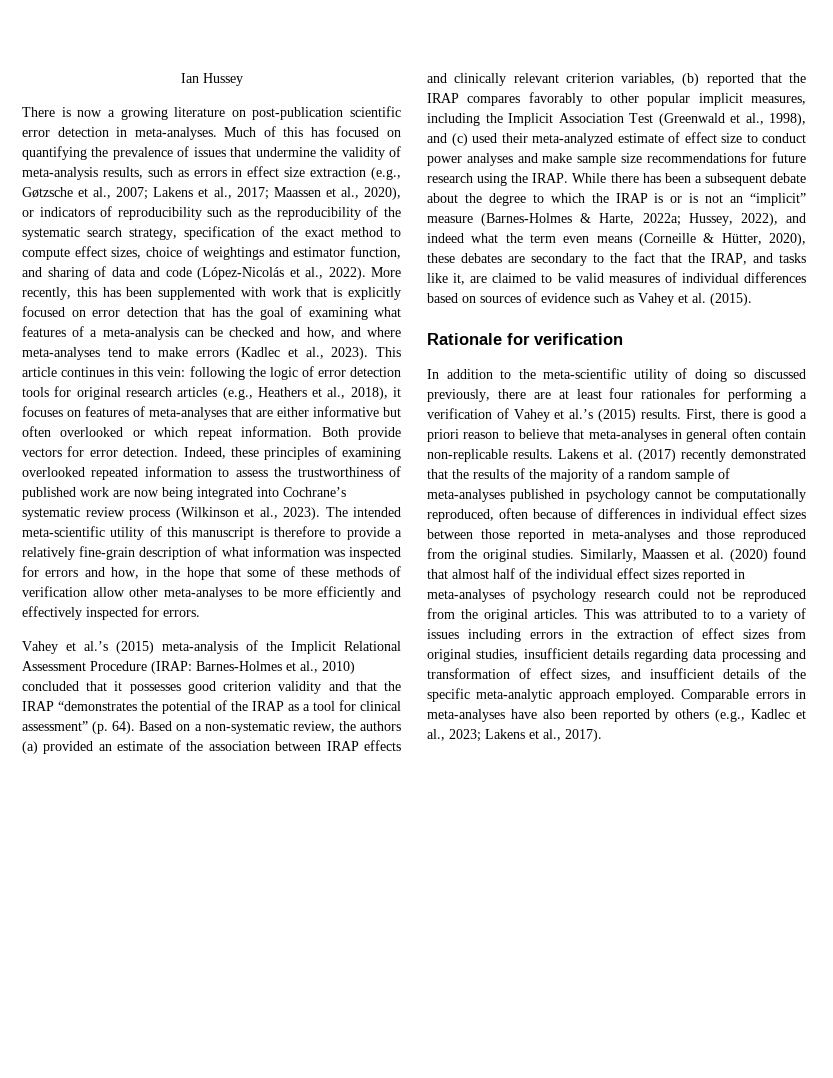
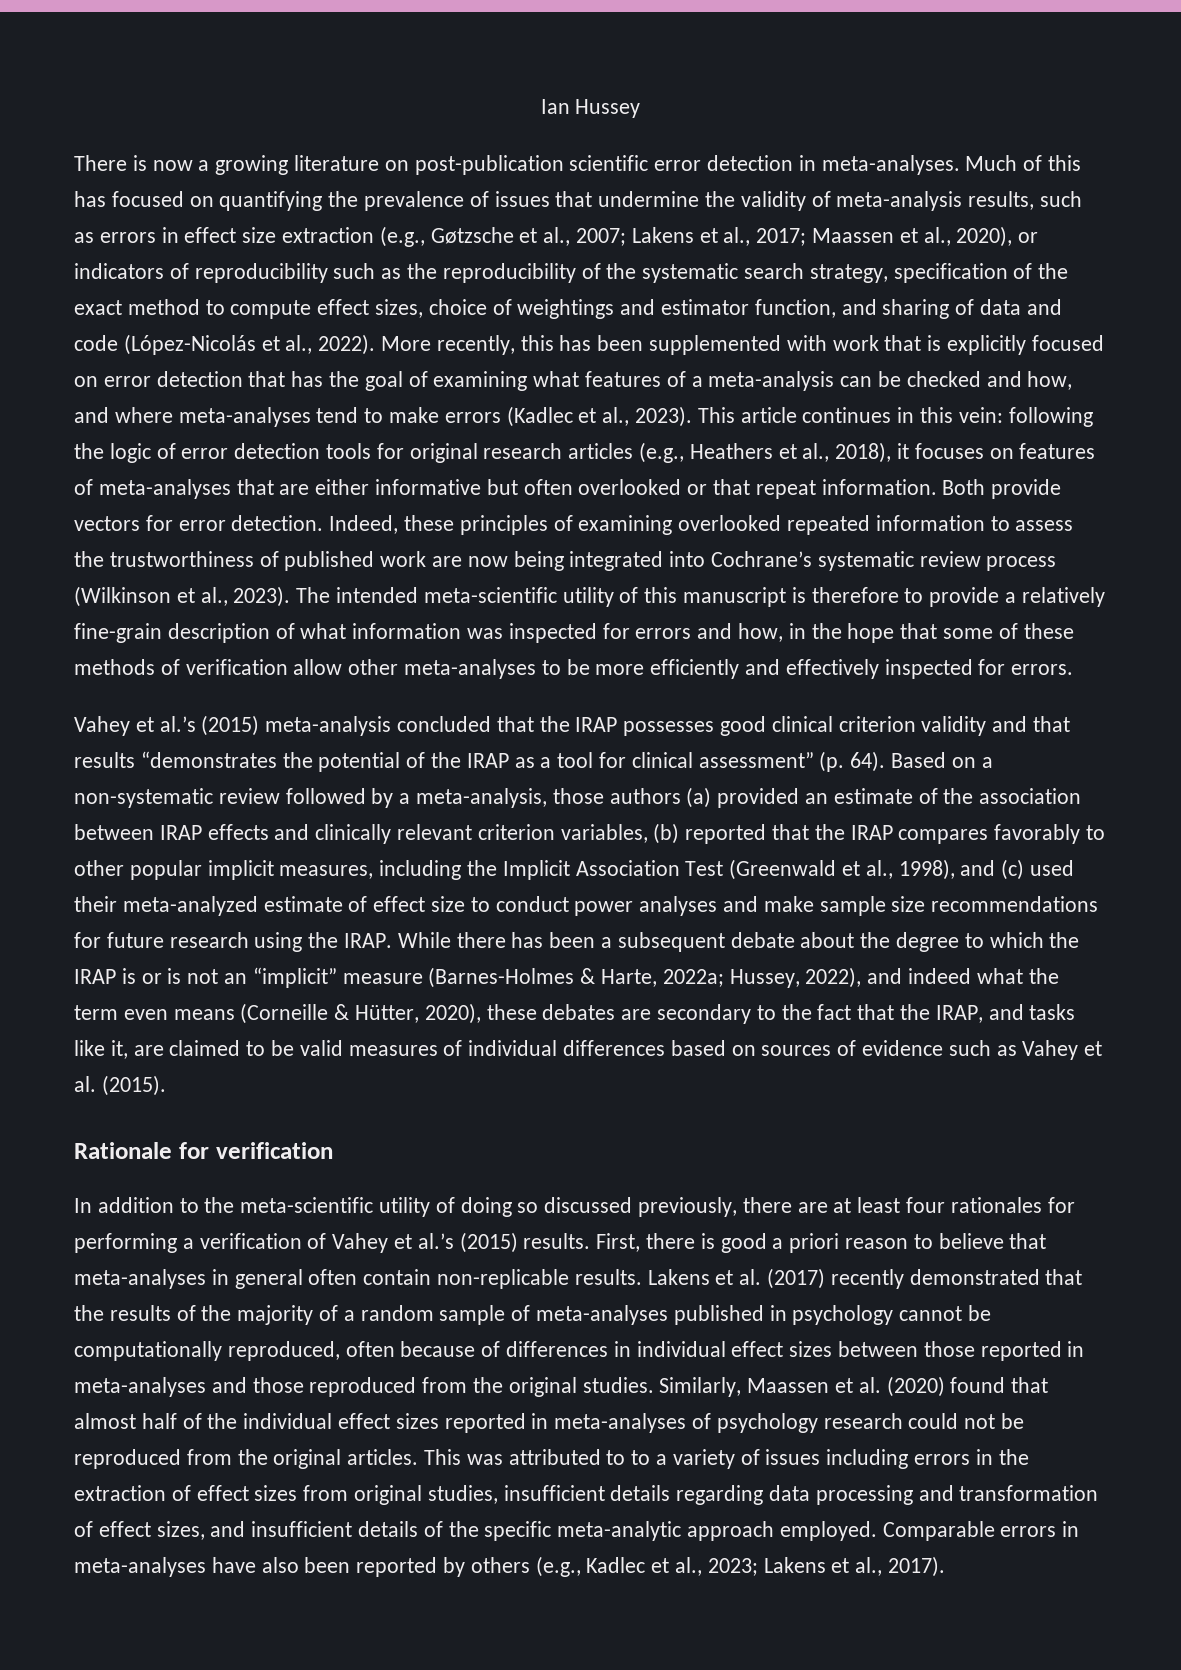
[154,427,189,437] which -> [713,479,751,495] that
[246,640,401,654] [22,661,355,674] [22,681,123,691] of the Implicit Relational Assessment Procedure (IRAP: Barnes-Holmes et al., 2010) concluded that it -> [397,716,618,732] concluded that the IRAP
(216, 687) none -> [771,716,833,732] clinical
[384,681,402,691] [22,701,54,711] the IRAP -> [74,752,135,768] results
[292,721,356,733] review, the -> [218,788,604,808] review followed by a meta-analysis, those

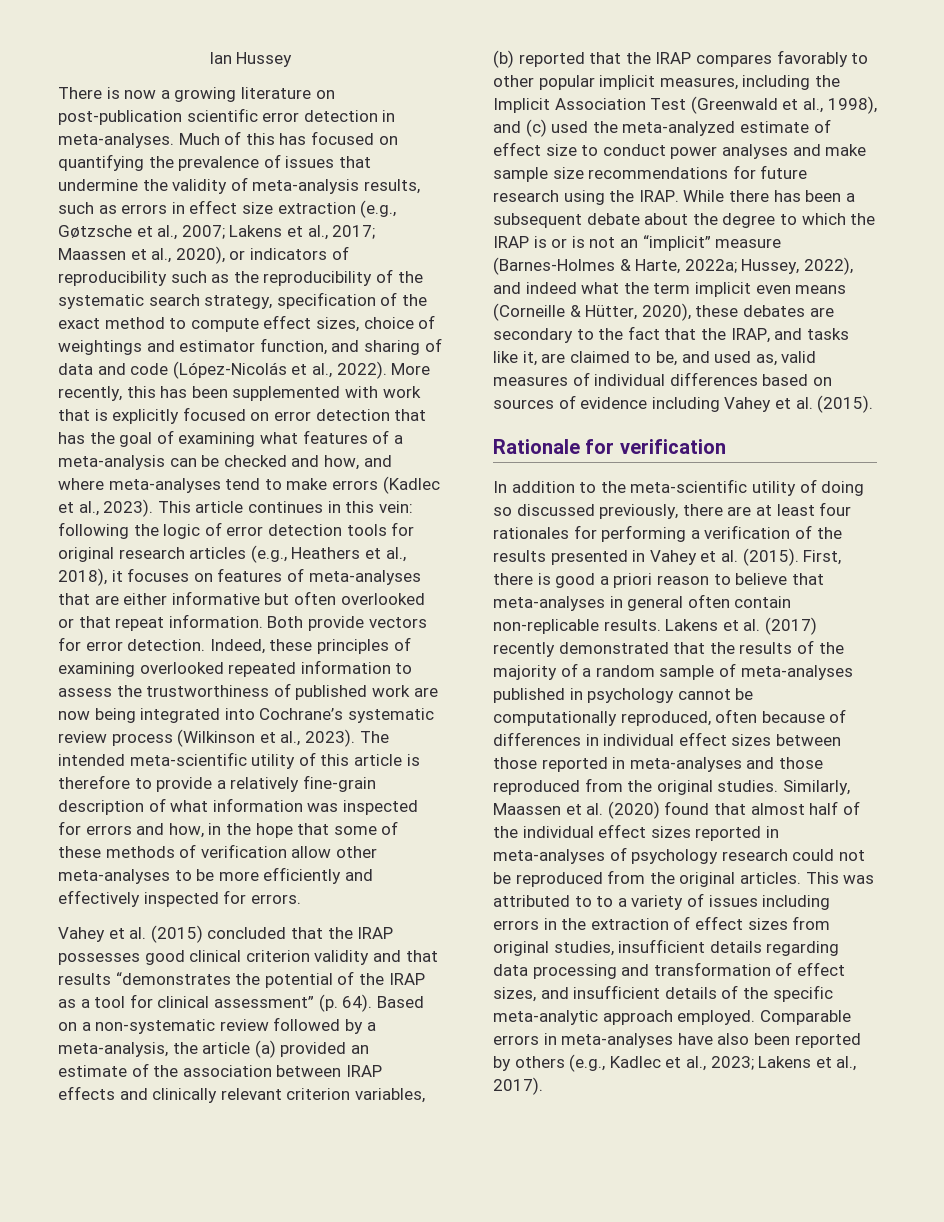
[683,587,787,607] manuscript -> [353,754,402,766] article
[159,715,392,736] al.’s (2015) meta-analysis -> [129,925,203,943] al. (2015)
[552,788,681,804] those authors -> [172,1042,251,1054] the article
[74,896,117,912] their -> [592,121,618,133] the
(118, 1012) none -> [694,282,751,297] implicit
[271,1040,295,1056] be -> [655,351,777,366] be, and used as,
[948,1040,1017,1056] such as -> [651,397,720,412] including
[332,1232,591,1253] Vahey et al.’s (2015) results. -> [816,527,842,539] [493,548,799,566] the results presented in Vahey et al. (2015).

